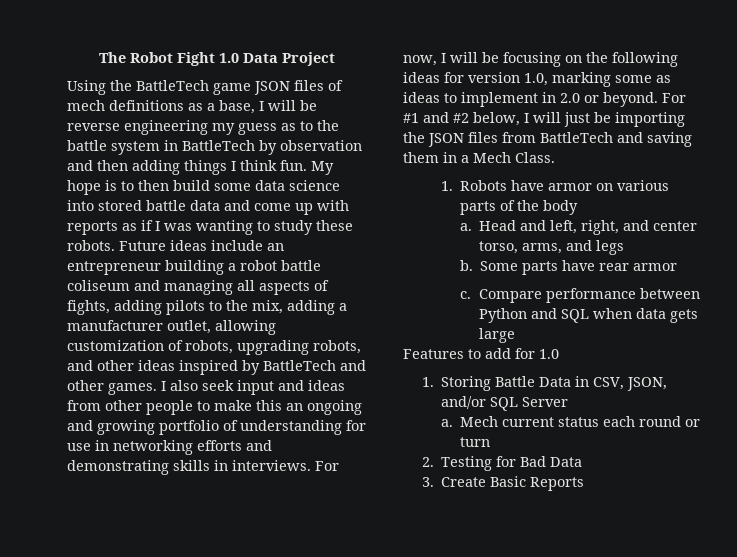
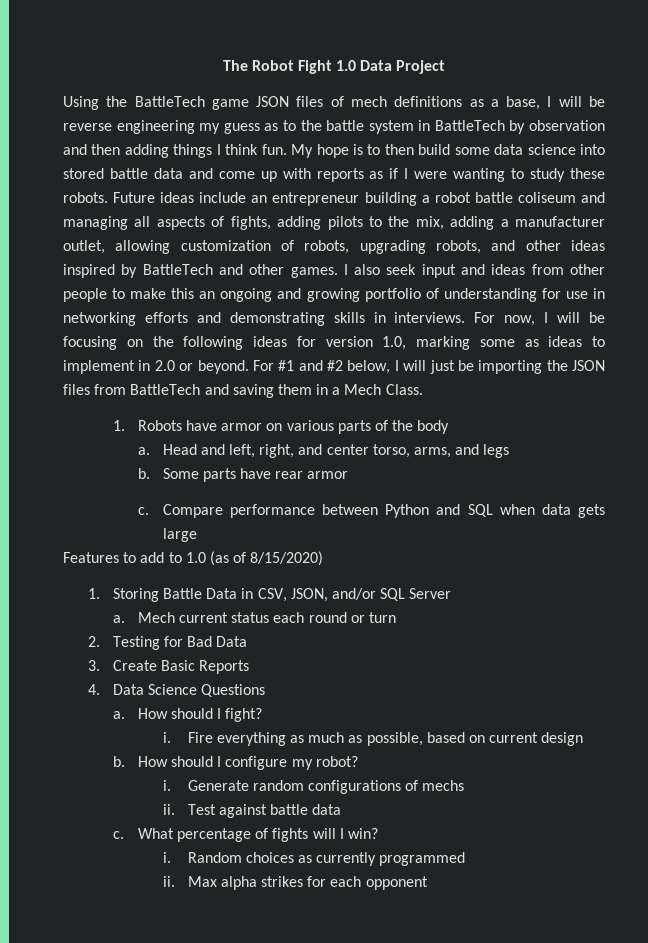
[164,223,192,231] was -> [414,171,448,179] were
[515,348,559,359] for 1.0 -> [168,551,324,566] to 1.0 (as of 8/15/2020)
(585, 484) none -> [87,684,266,697] [112,708,263,722] [162,732,584,746] [112,756,358,770] [162,780,465,794] [162,804,342,818] [112,828,378,842] [162,852,466,866] [162,876,428,890] // 4. Data Science Questions // a. How should I fight? // i. Fire everything as much as possible, based on current design // b. How should I configure my robot? // i. Generate random configurations of mechs // ii. Test against battle data // c. What percentage of fights will I win? // i. Random choices as currently programmed // ii. Max alpha strikes for each opponent

